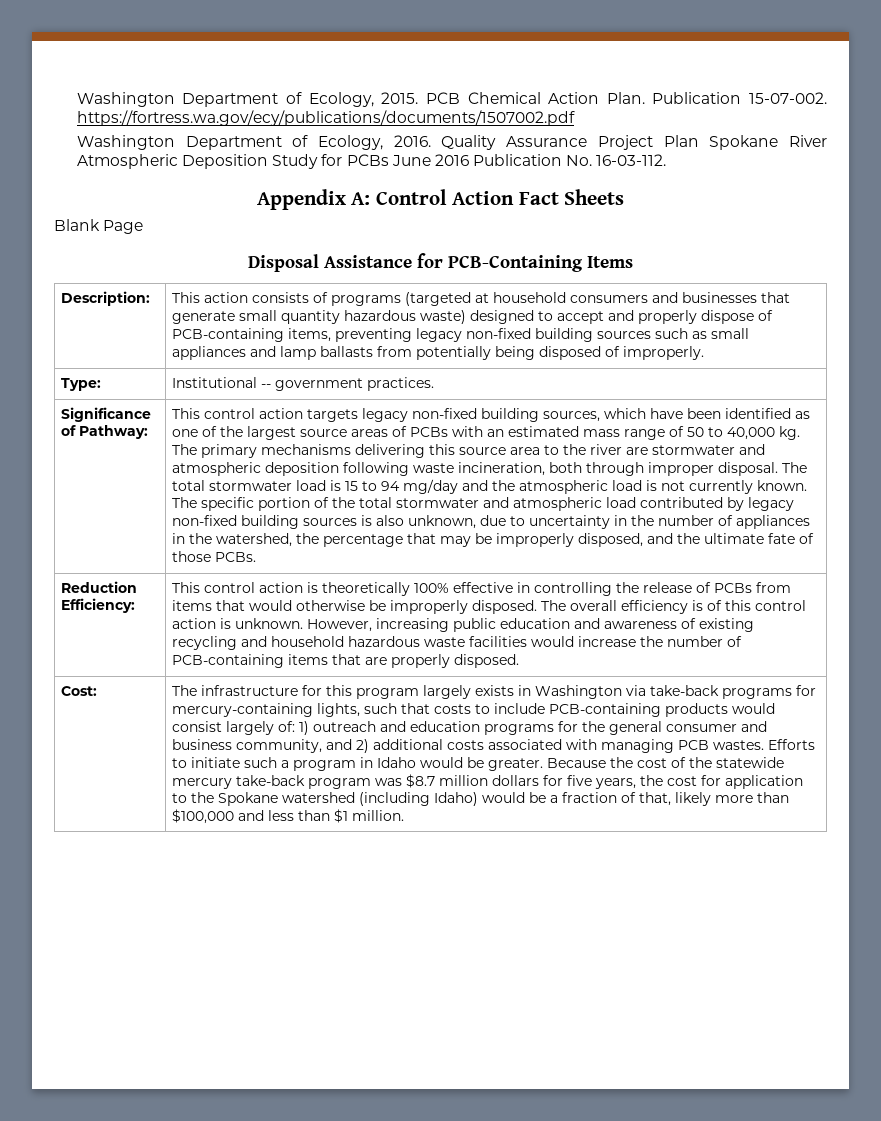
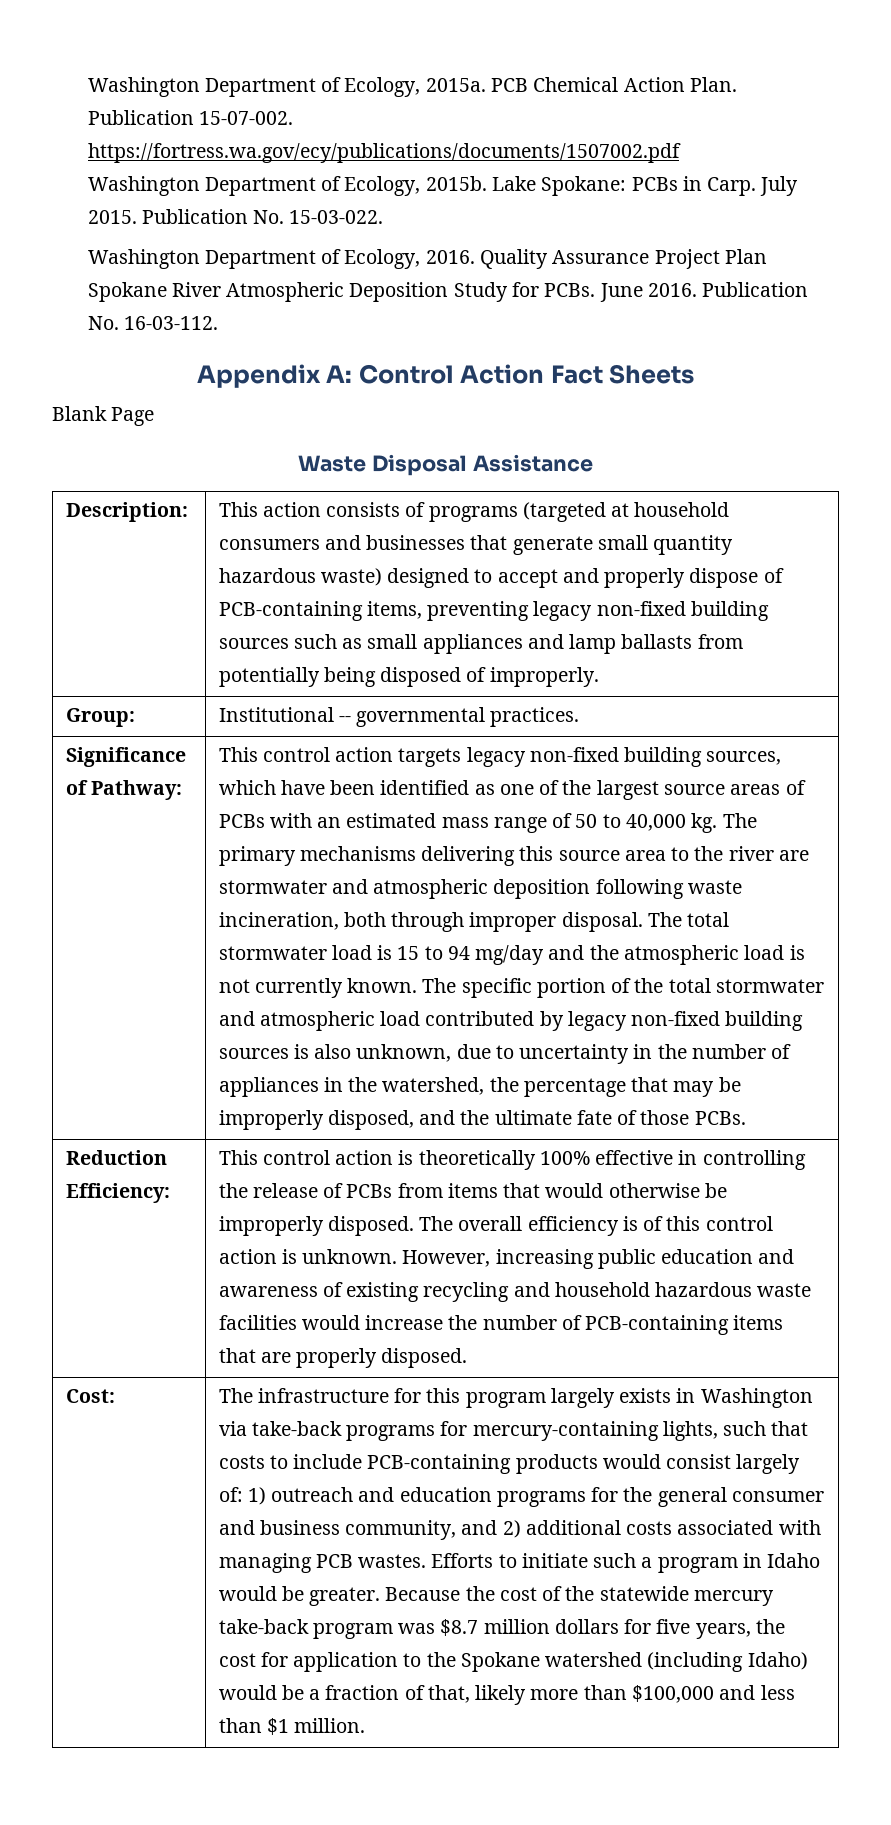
[76,92,419,107] Washington Department of Ecology, 2015. -> [87,77,486,97] Washington Department of Ecology, 2015a.
(575, 118) none -> [87,176,799,196] [87,209,384,224] // Washington Department of Ecology, 2015b. Lake Spokane: PCBs in Carp. July 2015. Publication No. 15-03-022.
[346,154,469,166] PCBs June 2016 -> [544,283,697,302] PCBs. June 2016.
(144, 227) none -> [298,455,367,472] Waste
[417,253,633,272] for PCB-Containing Items -> (593, 463) none
[61,378,102,391] Type: -> [65,708,135,727] Group:
[275,378,364,391] government -> [356,707,486,727] governmental

